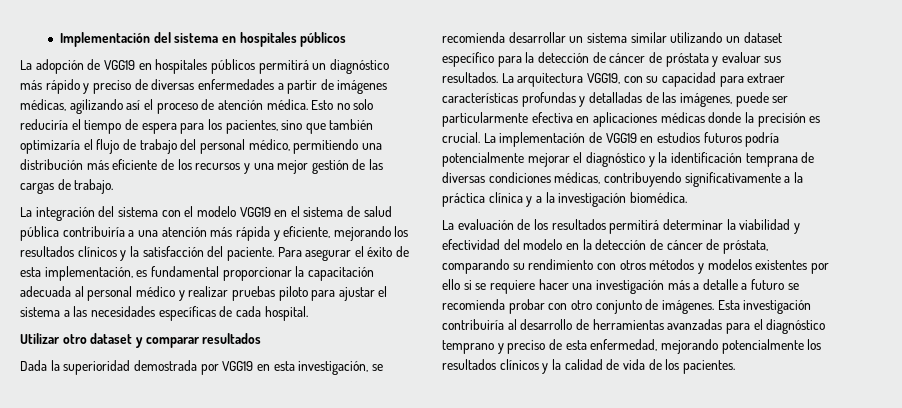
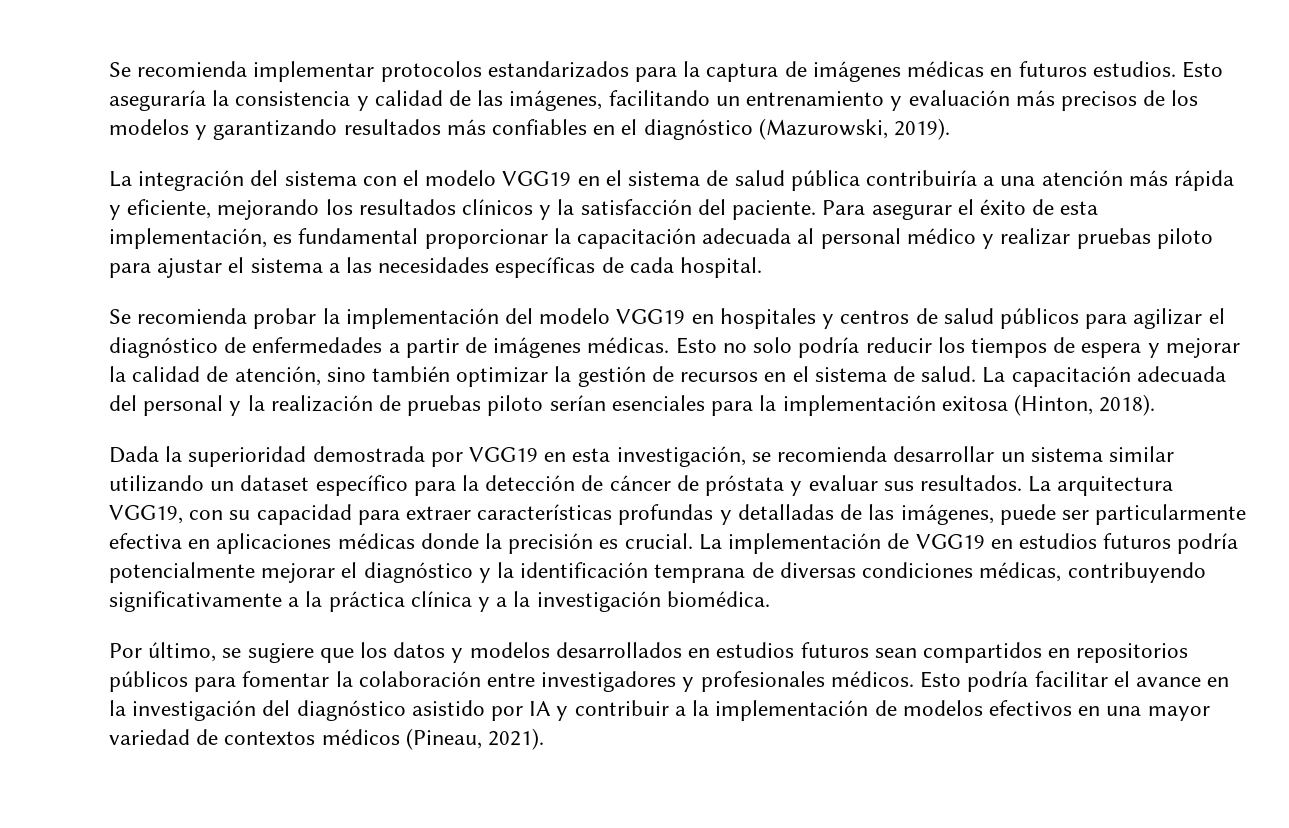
[60,32,347,47] [20,59,389,74] [20,79,388,94] [20,99,374,114] [20,119,374,134] [20,139,382,154] [20,159,384,174] [20,179,114,194] Implementación del sistema en hospitales públicos // La adopción de VGG19 en hospitales públicos permitirá un diagnóstico más rápido y preciso de diversas enfermedades a partir de imágenes médicas, agilizando así el proceso de atención médica. Esto no solo reduciría el tiempo de espera para los pacientes, sino que también optimizaría el flujo de trabajo del personal médico, permitiendo una distribución más eficiente de los recursos y una mejor gestión de las cargas de trabajo. -> [109,61,1223,82] [109,90,1199,111] [109,118,951,140] Se recomienda implementar protocolos estandarizados para la captura de imágenes médicas en futuros estudios. Esto aseguraría la consistencia y calidad de las imágenes, facilitando un entrenamiento y evaluación más precisos de los modelos y garantizando resultados más confiables en el diagnóstico (Mazurowski, 2019).
[20,333,262,348] Utilizar otro dataset y comparar resultados -> [109,308,1225,329] [109,337,1240,358] [109,366,1226,387] [109,394,1156,416] Se recomienda probar la implementación del modelo VGG19 en hospitales y centros de salud públicos para agilizar el diagnóstico de enfermedades a partir de imágenes médicas. Esto no solo podría reducir los tiempos de espera y mejorar la calidad de atención, sino también optimizar la gestión de recursos en el sistema de salud. La capacitación adecuada del personal y la realización de pruebas piloto serían esenciales para la implementación exitosa (Hinton, 2018).
[442,219,800,234] [442,239,768,254] [442,259,829,274] [442,279,799,294] [442,299,812,314] [442,319,826,334] [442,339,822,354] [442,359,735,374] La evaluación de los resultados permitirá determinar la viabilidad y efectividad del modelo en la detección de cáncer de próstata, comparando su rendimiento con otros métodos y modelos existentes por ello si se requiere hacer una investigación más a detalle a futuro se recomienda probar con otro conjunto de imágenes. Esta investigación contribuiría al desarrollo de herramientas avanzadas para el diagnóstico temprano y preciso de esta enfermedad, mejorando potencialmente los resultados clínicos y la calidad de vida de los pacientes. -> [109,642,1189,663] [109,671,1230,692] [109,700,1210,721] [109,728,545,750] Por último, se sugiere que los datos y modelos desarrollados en estudios futuros sean compartidos en repositorios públicos para fomentar la colaboración entre investigadores y profesionales médicos. Esto podría facilitar el avance en la investigación del diagnóstico asistido por IA y contribuir a la implementación de modelos efectivos en una mayor variedad de contextos médicos (Pineau, 2021).

